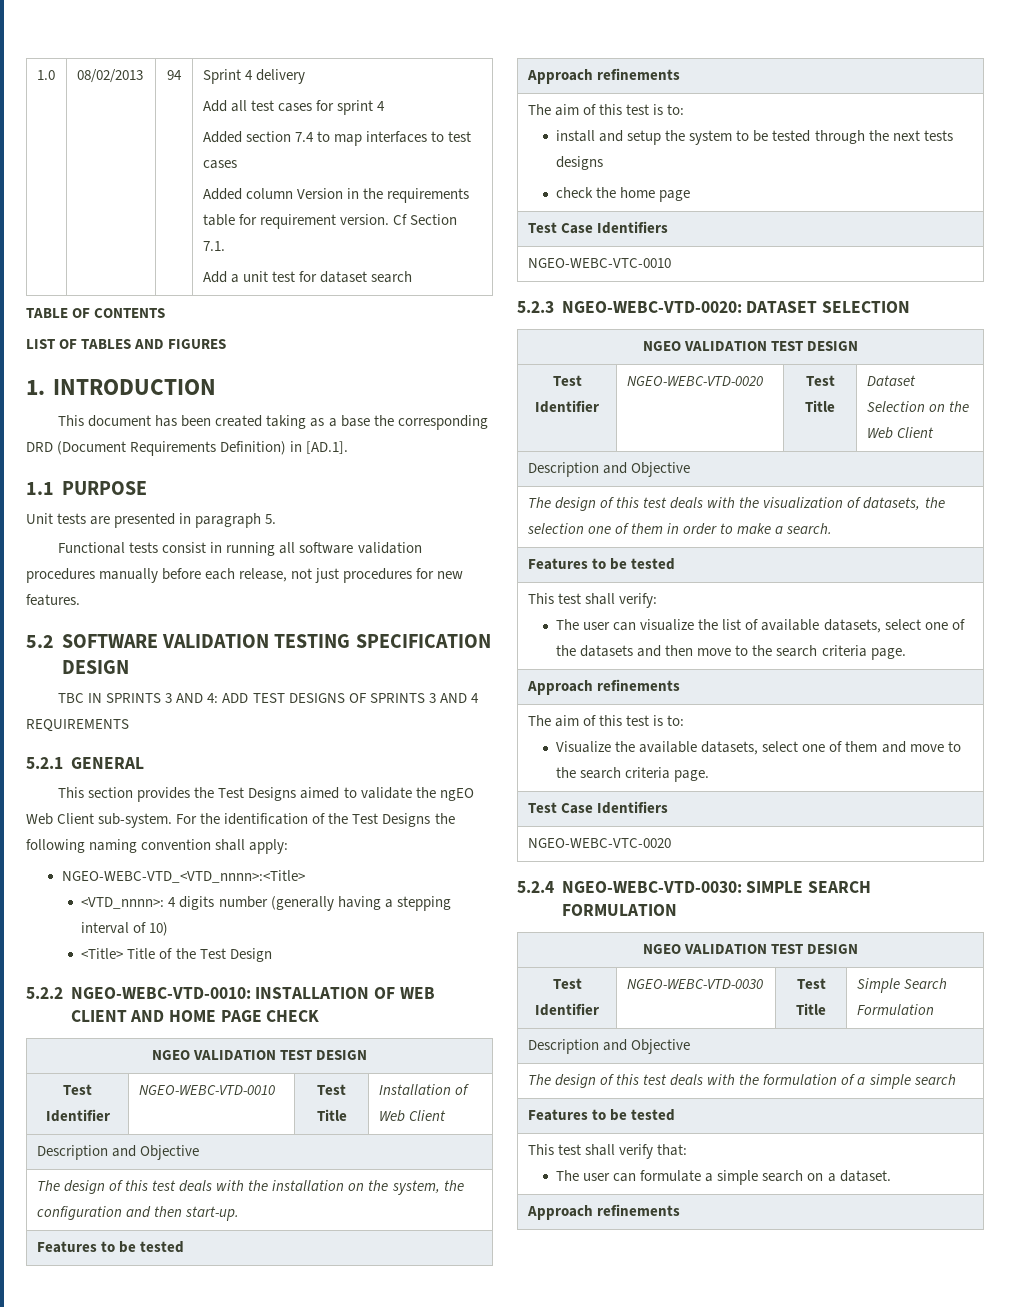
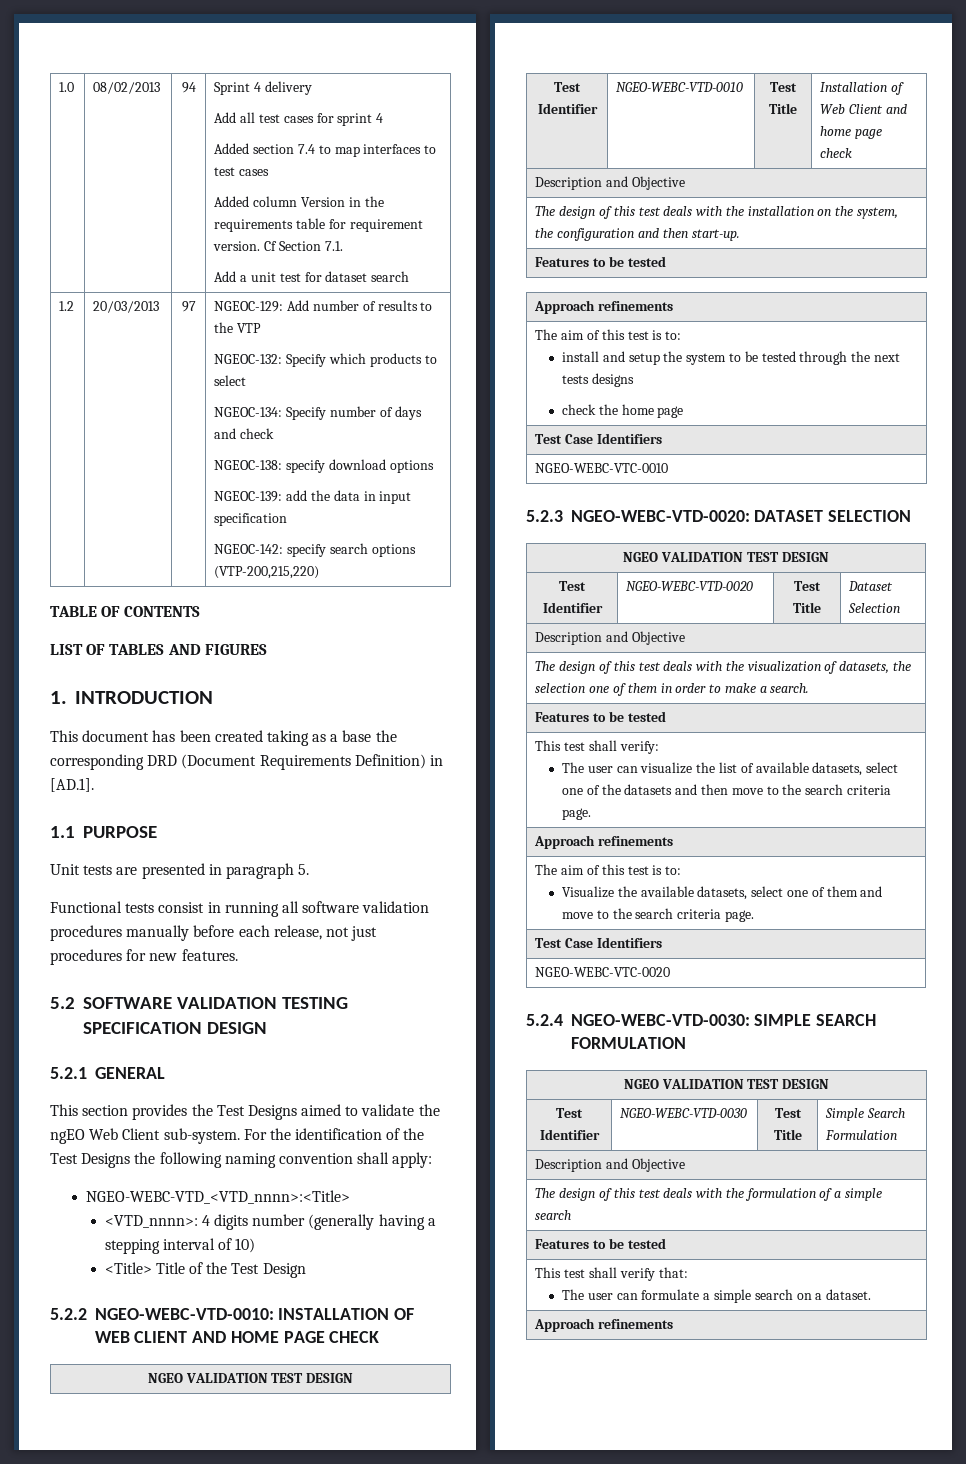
(413, 277) none -> [59,301,75,311] [93,301,160,313] [181,301,196,312] [214,300,433,312] [214,322,262,333] [214,353,437,367] [214,375,247,386] [214,406,422,420] [214,428,275,439] [214,459,434,473] [214,490,412,504] [214,513,288,526] [214,543,416,557] [214,566,320,579] // 1.2 | 20/03/2013 | 97 | NGEOC-129: Add number of results to the VTP // NGEOC-132: Specify which products to select // NGEOC-134: Specify number of days and check // NGEOC-138: specify download options // NGEOC-139: add the data in input specification // NGEOC-142: specify search options (VTP-200,215,220)
[58,693,479,703] [26,719,129,732] // TBC IN SPRINTS 3 AND 4: ADD TEST DESIGNS OF SPRINTS 3 AND 4 REQUIREMENTS -> (267, 1028) none
(446, 1115) none -> [885,104,907,114] [820,126,883,139] [820,148,853,158] and home page check
[928,401,970,412] [866,427,934,439] on the Web Client -> (901, 608) none

